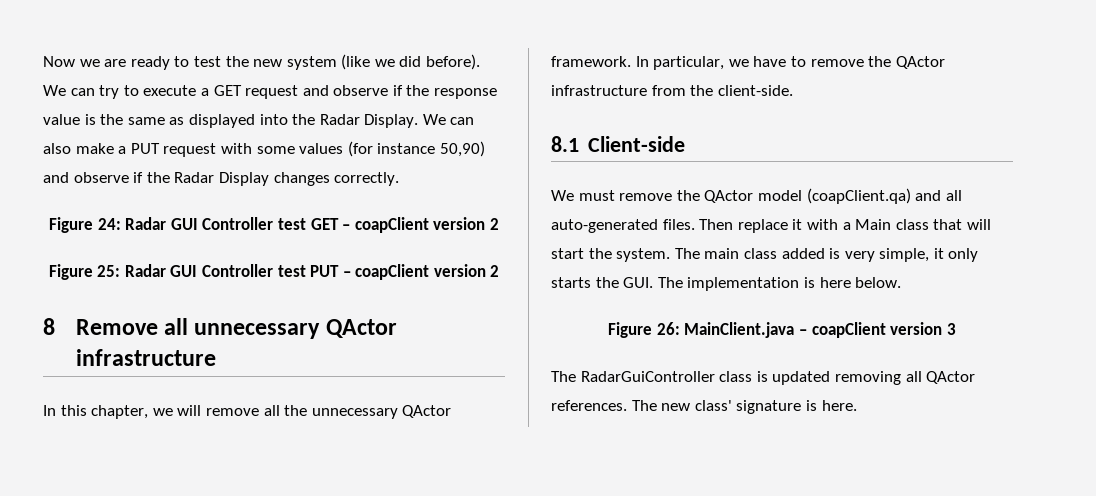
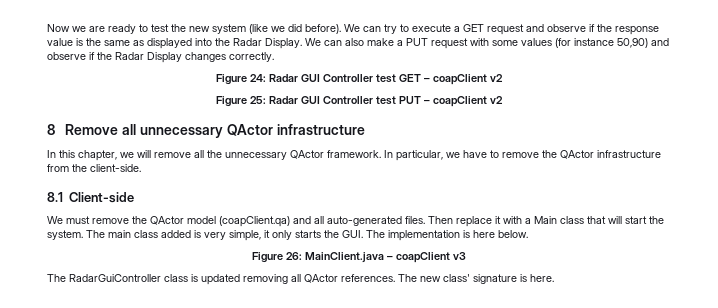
[433,217,499,230] version 2 -> [490,74,503,82] v2
[433,264,500,277] version 2 -> [490,96,503,104] v2
[890,322,956,335] version 3 -> [453,252,466,260] v3

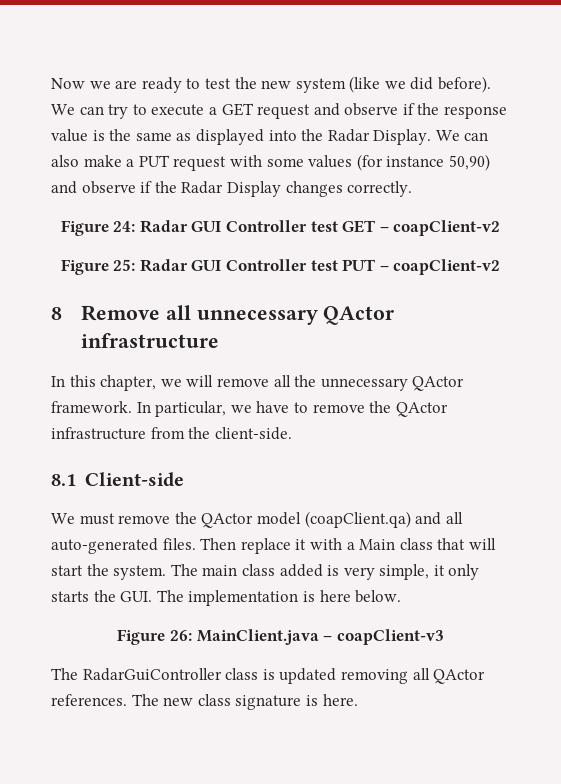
[433,74,503,85] coapClient v2 -> [393,220,501,236] coapClient-v2
[433,96,503,107] coapClient v2 -> [393,259,501,275] coapClient-v2
[396,252,466,263] coapClient v3 -> [336,629,444,645] coapClient-v3
[443,274,470,282] class' -> [197,694,231,706] class

